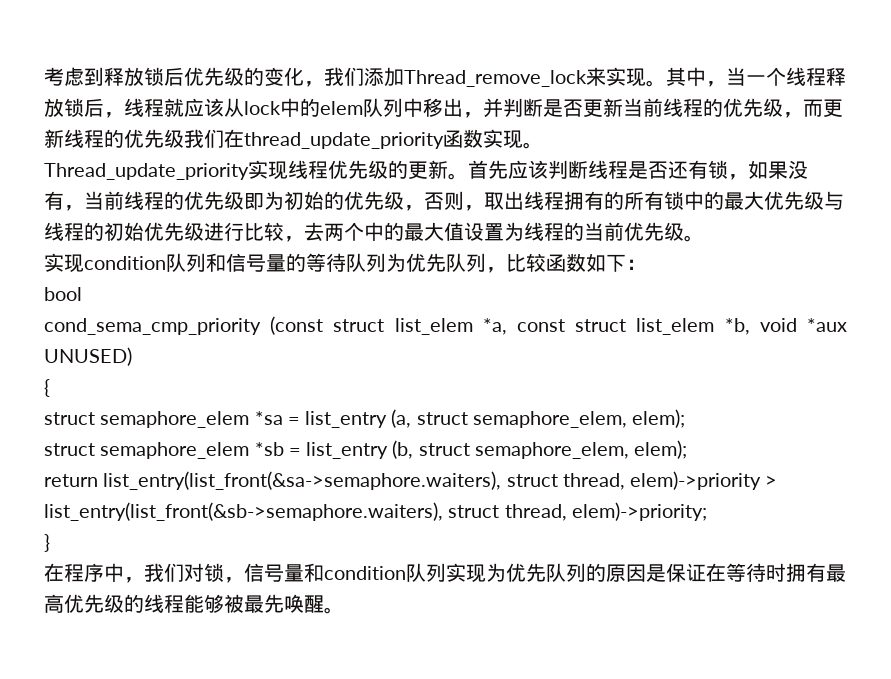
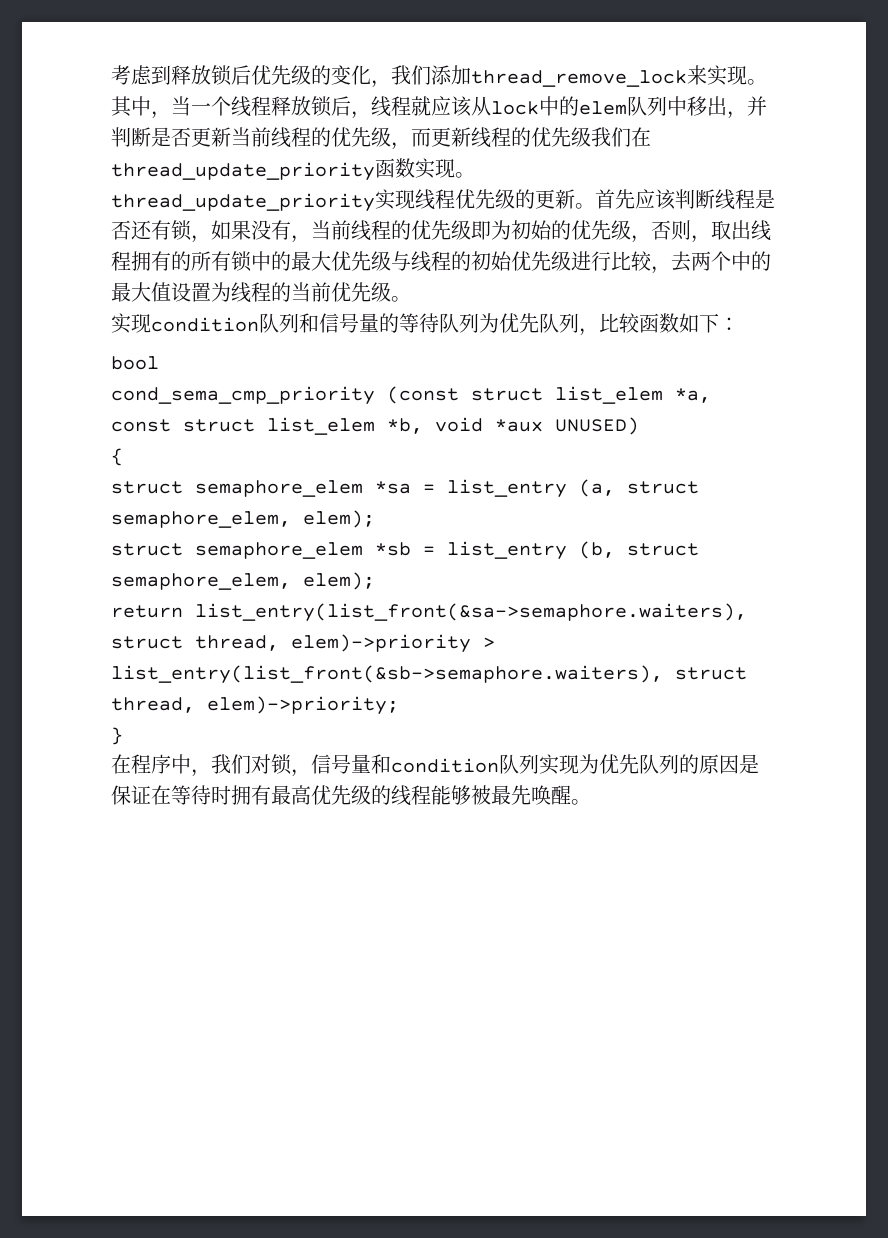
[404,70,587,87] Thread_remove_lock -> [471,70,687,87] thread_remove_lock
[44,163,249,180] Thread_update_priority -> [111,193,375,212] thread_update_priority

